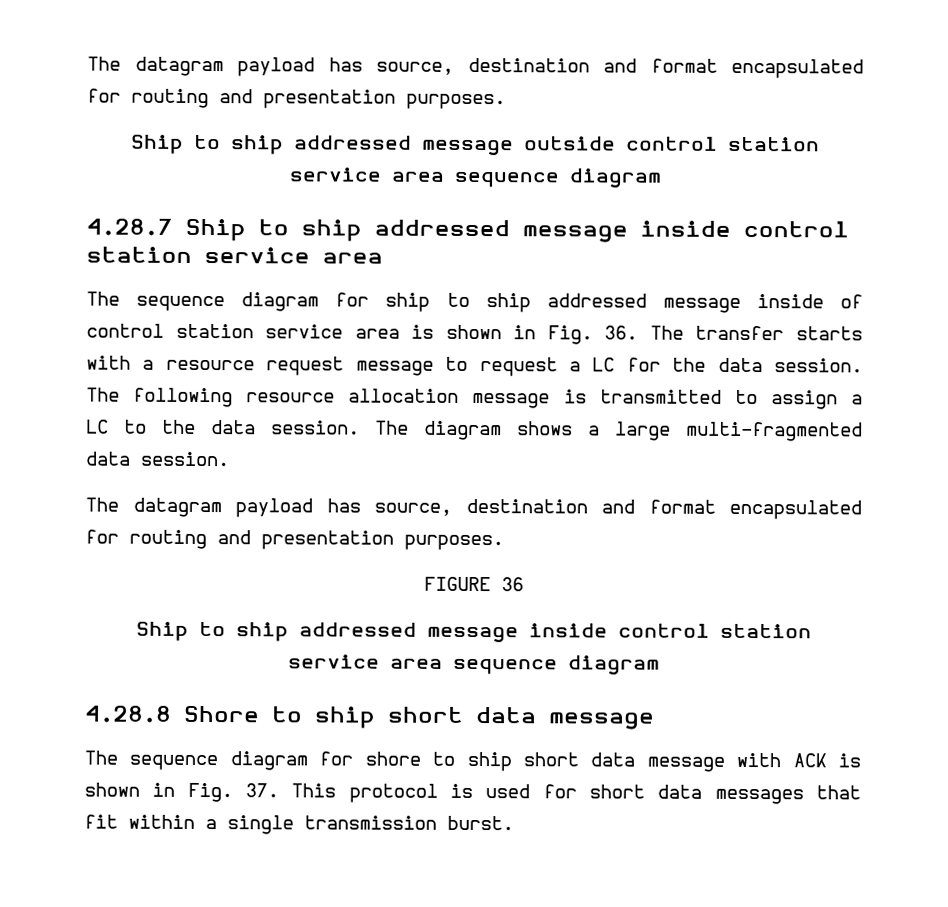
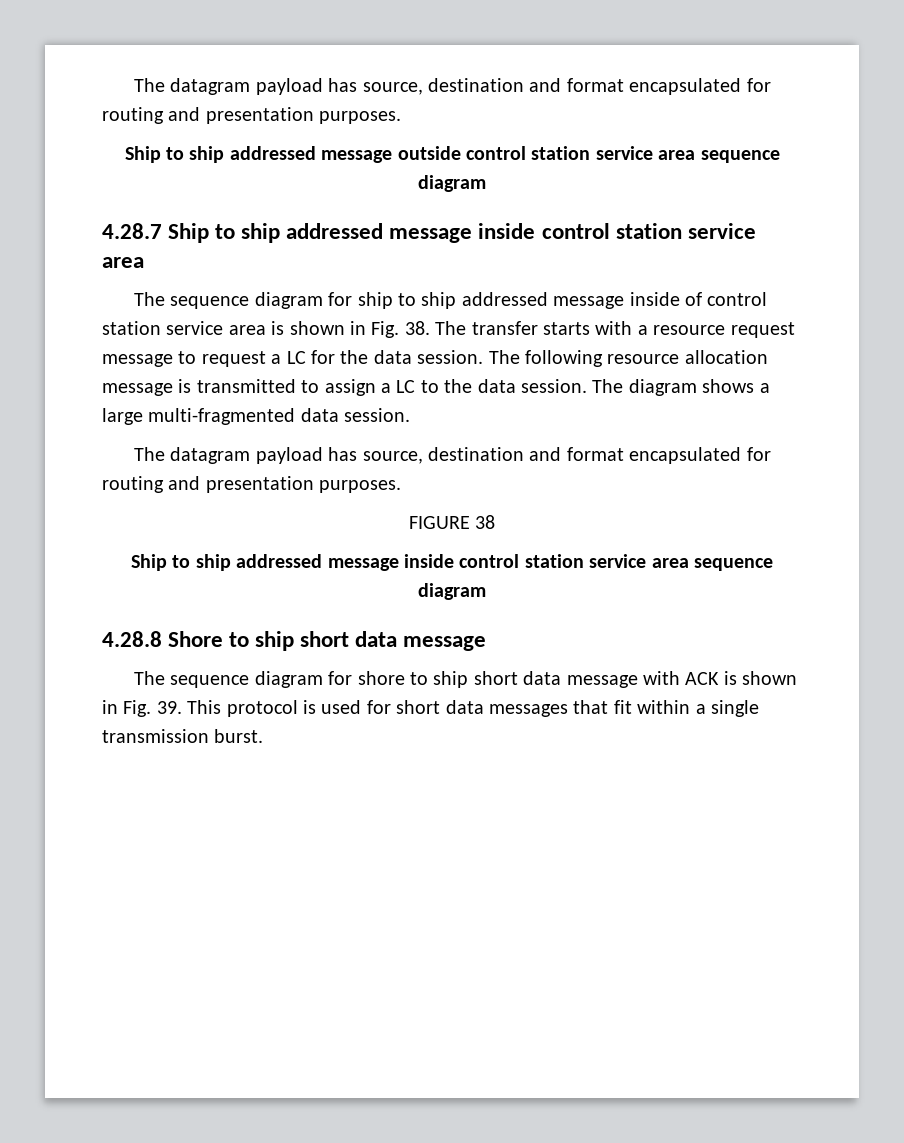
[604,325,639,340] 36. -> [404,321,430,335] 38.
[500,577,524,592] 36 -> [475,515,496,529] 38
[245,783,279,798] 37. -> [156,701,182,714] 39.

